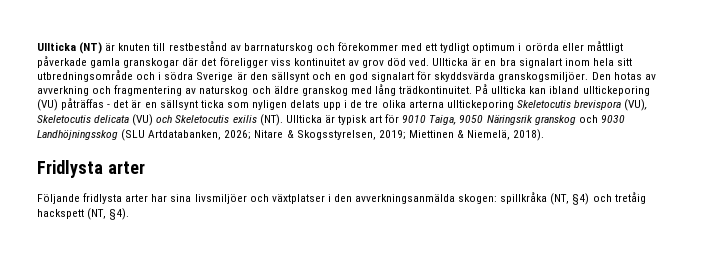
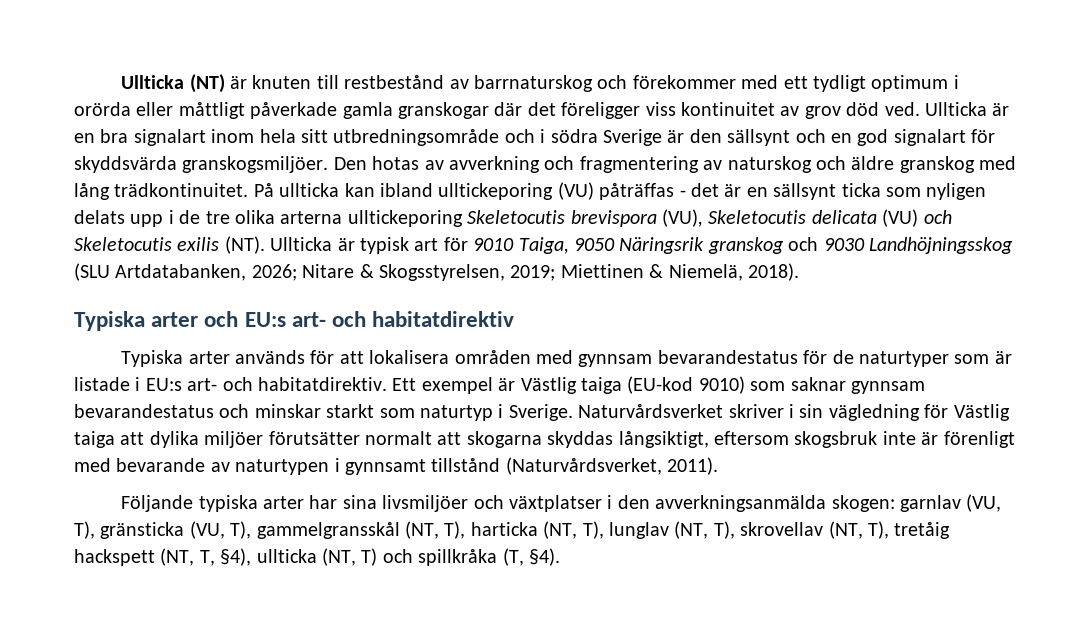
[37,160,145,178] Fridlysta arter -> [74,311,515,331] [121,350,1012,367] [74,376,925,394] [74,404,1010,421] [74,431,1015,448] [74,457,719,475] Typiska arter och EU:s art- och habitatdirektiv // Typiska arter används för att lokalisera områden med gynnsam bevarandestatus för de naturtyper som är listade i EU:s art- och habitatdirektiv. Ett exempel är Västlig taiga (EU-kod 9010) som saknar gynnsam bevarandestatus och minskar starkt som naturtyp i Sverige. Naturvårdsverket skriver i sin vägledning för Västlig taiga att dylika miljöer förutsätter normalt att skogarna skyddas långsiktigt, eftersom skogsbruk inte är förenligt med bevarande av naturtypen i gynnsamt tillstånd (Naturvårdsverket, 2011).
[83,193,123,204] fridlysta -> [198,495,258,512] typiska
[500,192,646,205] [37,208,107,220] spillkråka (NT, §4) och tretåig hackspett (NT, -> [899,494,1002,512] [74,521,951,539] [74,548,524,566] garnlav (VU, T), gränsticka (VU, T), gammelgransskål (NT, T), harticka (NT, T), lunglav (NT, T), skrovellav (NT, T), tretåig hackspett (NT, T, §4), ullticka (NT, T) och spillkråka (T,

